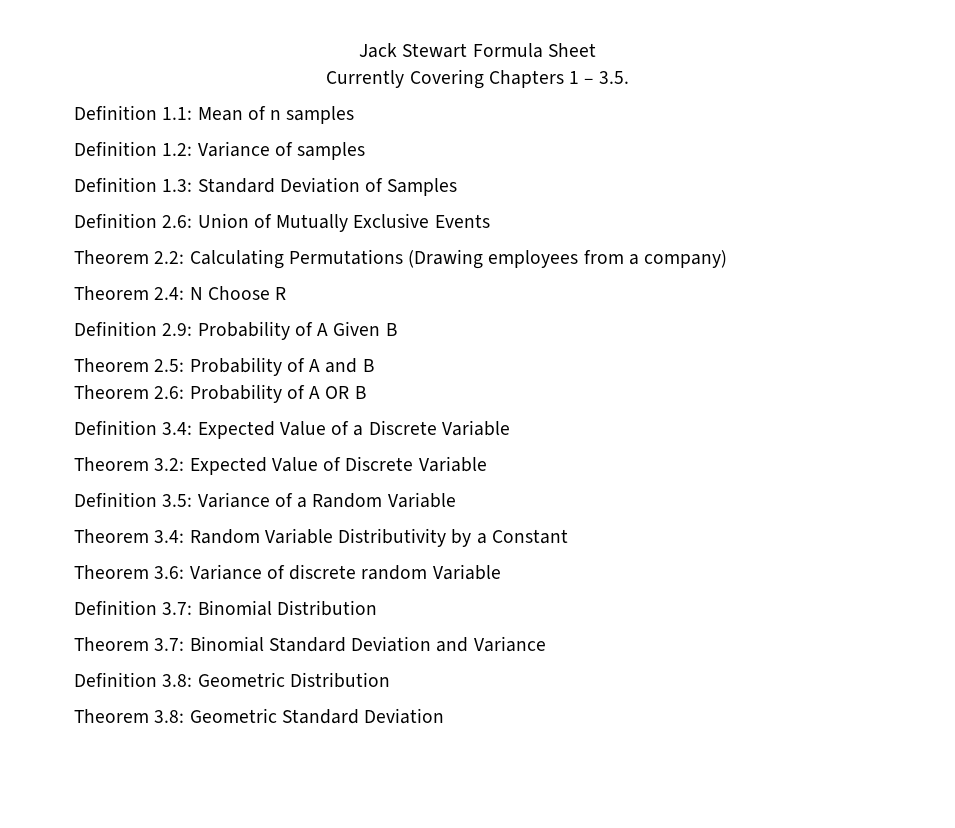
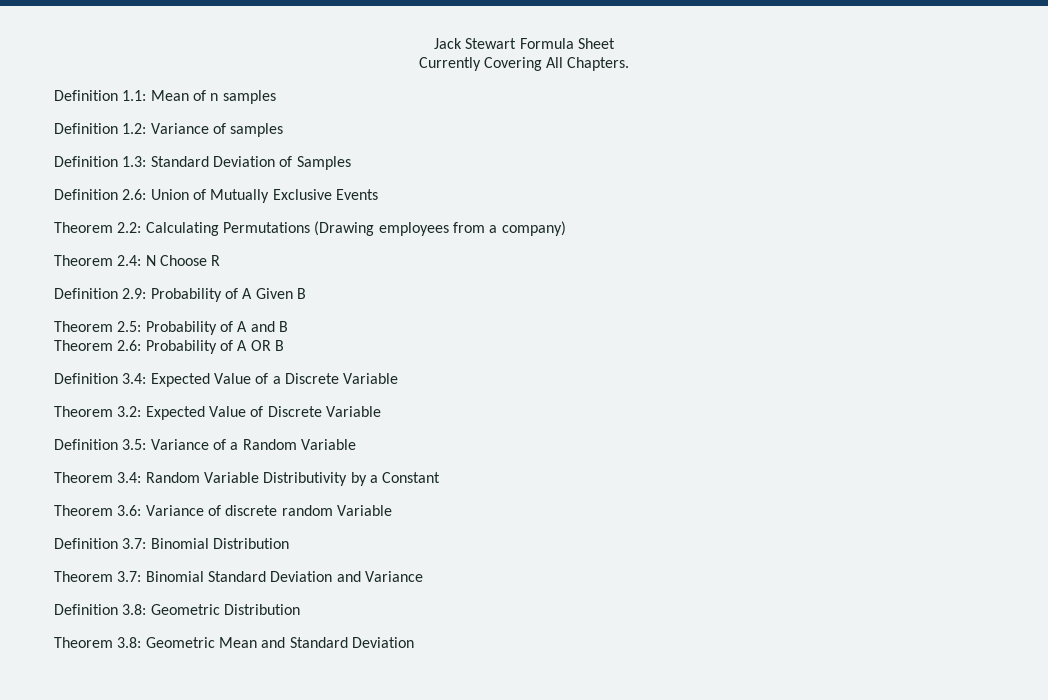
[488,70,629,88] Chapters 1 – 3.5. -> [546,57,630,71] All Chapters.
(277, 715) none -> [218,637,286,648] Mean and

